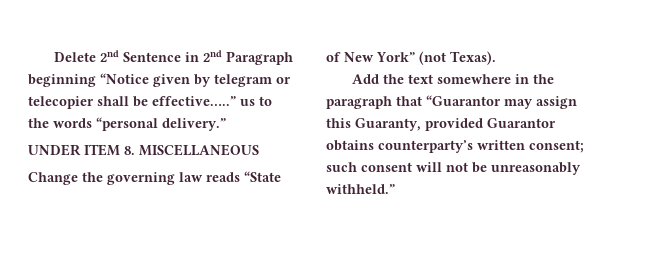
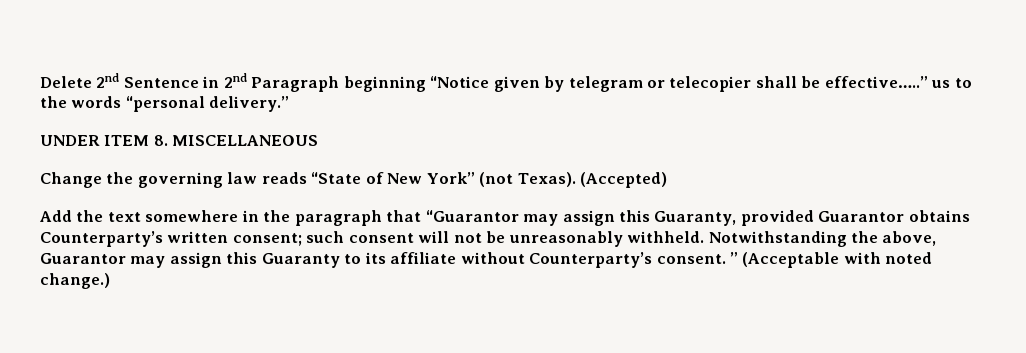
(496, 58) none -> [579,172,667,188] (Accepted)
[378,140,473,153] counterparty’s -> [40,231,163,247] Counterparty’s
[326,184,395,194] withheld.” -> [627,231,937,247] [40,252,933,268] [40,273,110,289] withheld. Notwithstanding the above, Guarantor may assign this Guaranty to its affiliate without Counterparty’s consent. ” (Acceptable with noted change.)

